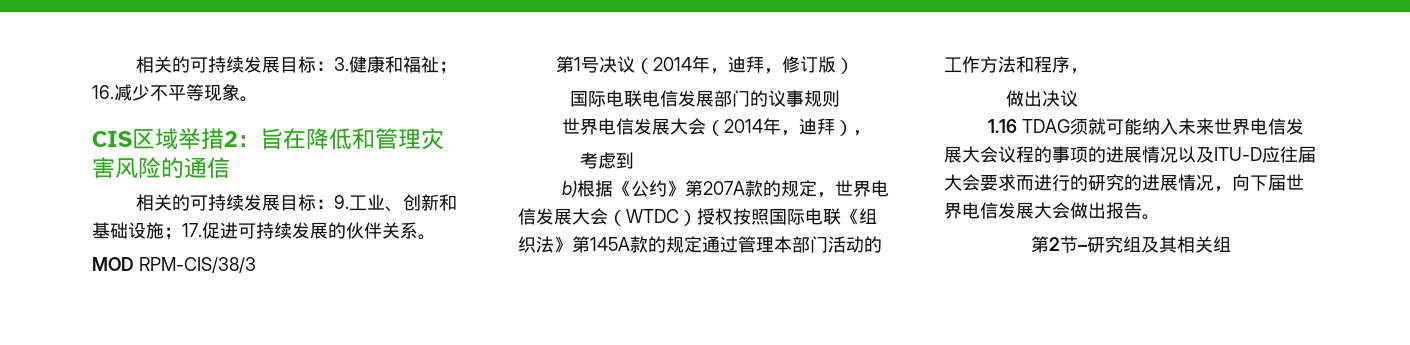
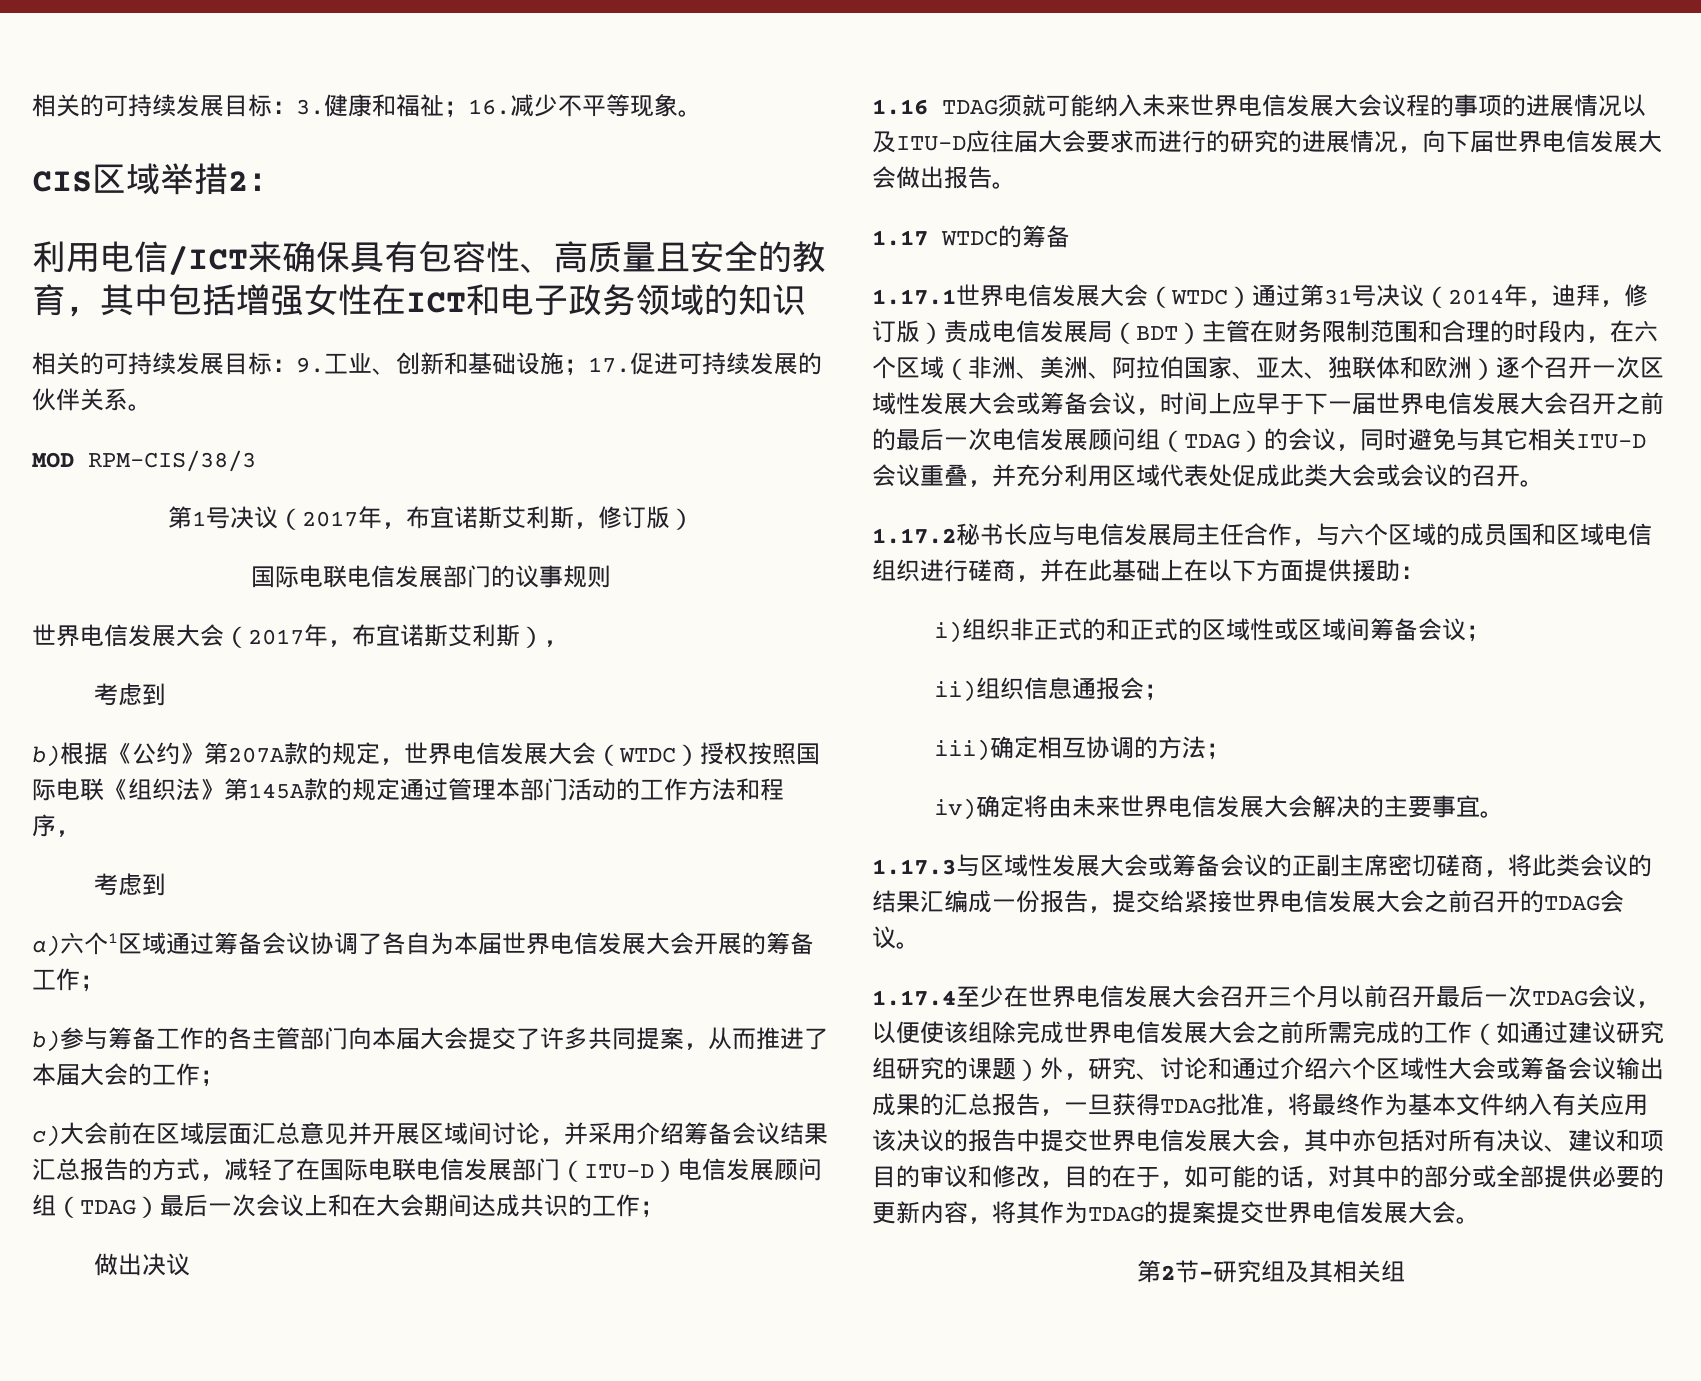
[260,128,444,150] [92,157,230,179] 旨在降低和管理灾害风险的通信 -> [32,241,826,275] [32,284,806,317] // 利用电信/ICT来确保具有包容性、高质量且安全的教育，其中包括增强女性在ICT和电子政务领域的知识
[653,56,764,74] 2014年，迪拜 -> [301,506,574,529] 2017年，布宜诺斯艾利斯
[724,118,836,136] 2014年，迪拜 -> [248,624,520,647] 2017年，布宜诺斯艾利斯
(1088, 71) none -> [93,873,166,896] [32,932,814,957] [32,968,104,992] [32,1027,828,1052] [32,1063,224,1087] [32,1122,828,1147] [32,1158,822,1182] [32,1194,664,1218] // 考虑到 // a)六个1区域通过筹备会议协调了各自为本届世界电信发展大会开展的筹备工作； // b)参与筹备工作的各主管部门向本届大会提交了许多共同提案，从而推进了本届大会的工作； // c)大会前在区域层面汇总意见并开展区域间讨论，并采用介绍筹备会议结果汇总报告的方式，减轻了在国际电联电信发展部门（ITU-D）电信发展顾问组（TDAG）最后一次会议上和在大会期间达成共识的工作；
(1160, 217) none -> [872,225,1070,248] [872,284,1648,308] [872,320,1658,344] [872,356,1664,380] [872,392,1664,415] [872,428,1646,452] [872,464,1544,487] [872,523,1652,546] [872,559,1424,582] [933,618,1490,643] [933,677,1168,702] [933,736,1230,761] [933,795,1504,820] [872,854,1652,877] [872,890,1624,913] [872,926,920,949] [872,985,1660,1008] [872,1021,1664,1045] [872,1057,1664,1081] [872,1093,1648,1116] [872,1129,1664,1152] [872,1165,1664,1188] [872,1201,1480,1224] // 1.17 WTDC的筹备 // 1.17.1世界电信发展大会（WTDC）通过第31号决议（2014年，迪拜，修订版）责成电信发展局（BDT）主管在财务限制范围和合理的时段内，在六个区域（非洲、美洲、阿拉伯国家、亚太、独联体和欧洲）逐个召开一次区域性发展大会或筹备会议，时间上应早于下一届世界电信发展大会召开之前的最后一次电信发展顾问组（TDAG）的会议，同时避免与其它相关ITU-D会议重叠，并充分利用区域代表处促成此类大会或会议的召开。 // 1.17.2秘书长应与电信发展局主任合作，与六个区域的成员国和区域电信组织进行磋商，并在此基础上在以下方面提供援助： // i)组织非正式的和正式的区域性或区域间筹备会议； // ii)组织信息通报会； // iii)确定相互协调的方法； // iv)确定将由未来世界电信发展大会解决的主要事宜。 // 1.17.3与区域性发展大会或筹备会议的正副主席密切磋商，将此类会议的结果汇编成一份报告，提交给紧接世界电信发展大会之前召开的TDAG会议。 // 1.17.4至少在世界电信发展大会召开三个月以前召开最后一次TDAG会议，以便使该组除完成世界电信发展大会之前所需完成的工作（如通过建议研究组研究的课题）外，研究、讨论和通过介绍六个区域性大会或筹备会议输出成果的汇总报告，一旦获得TDAG批准，将最终作为基本文件纳入有关应用该决议的报告中提交世界电信发展大会，其中亦包括对所有决议、建议和项目的审议和修改，目的在于，如可能的话，对其中的部分或全部提供必要的更新内容，将其作为TDAG的提案提交世界电信发展大会。

